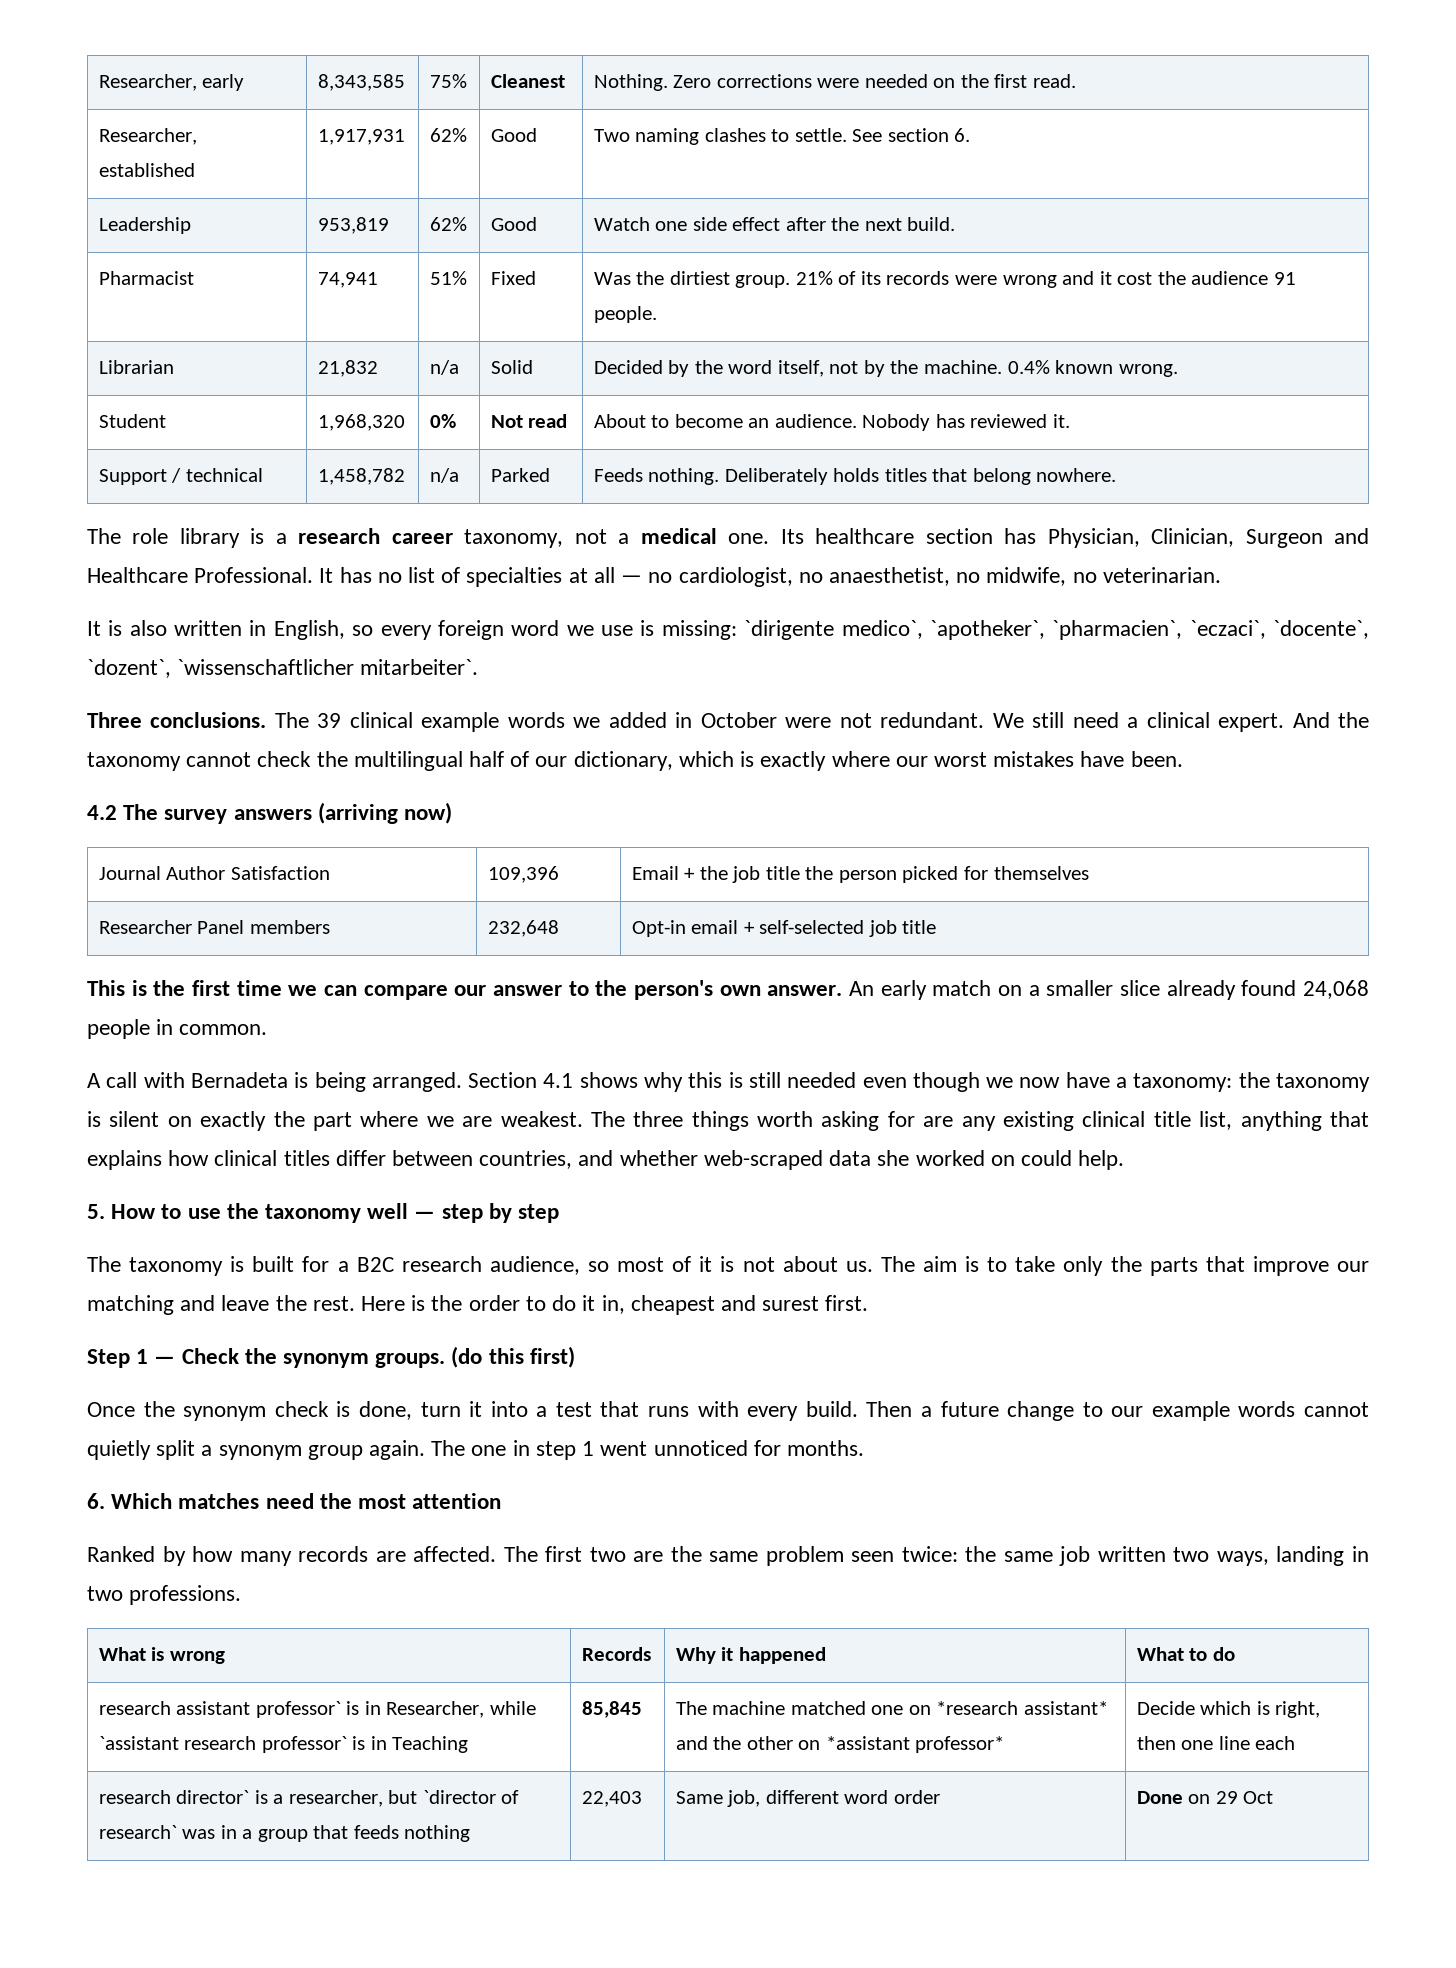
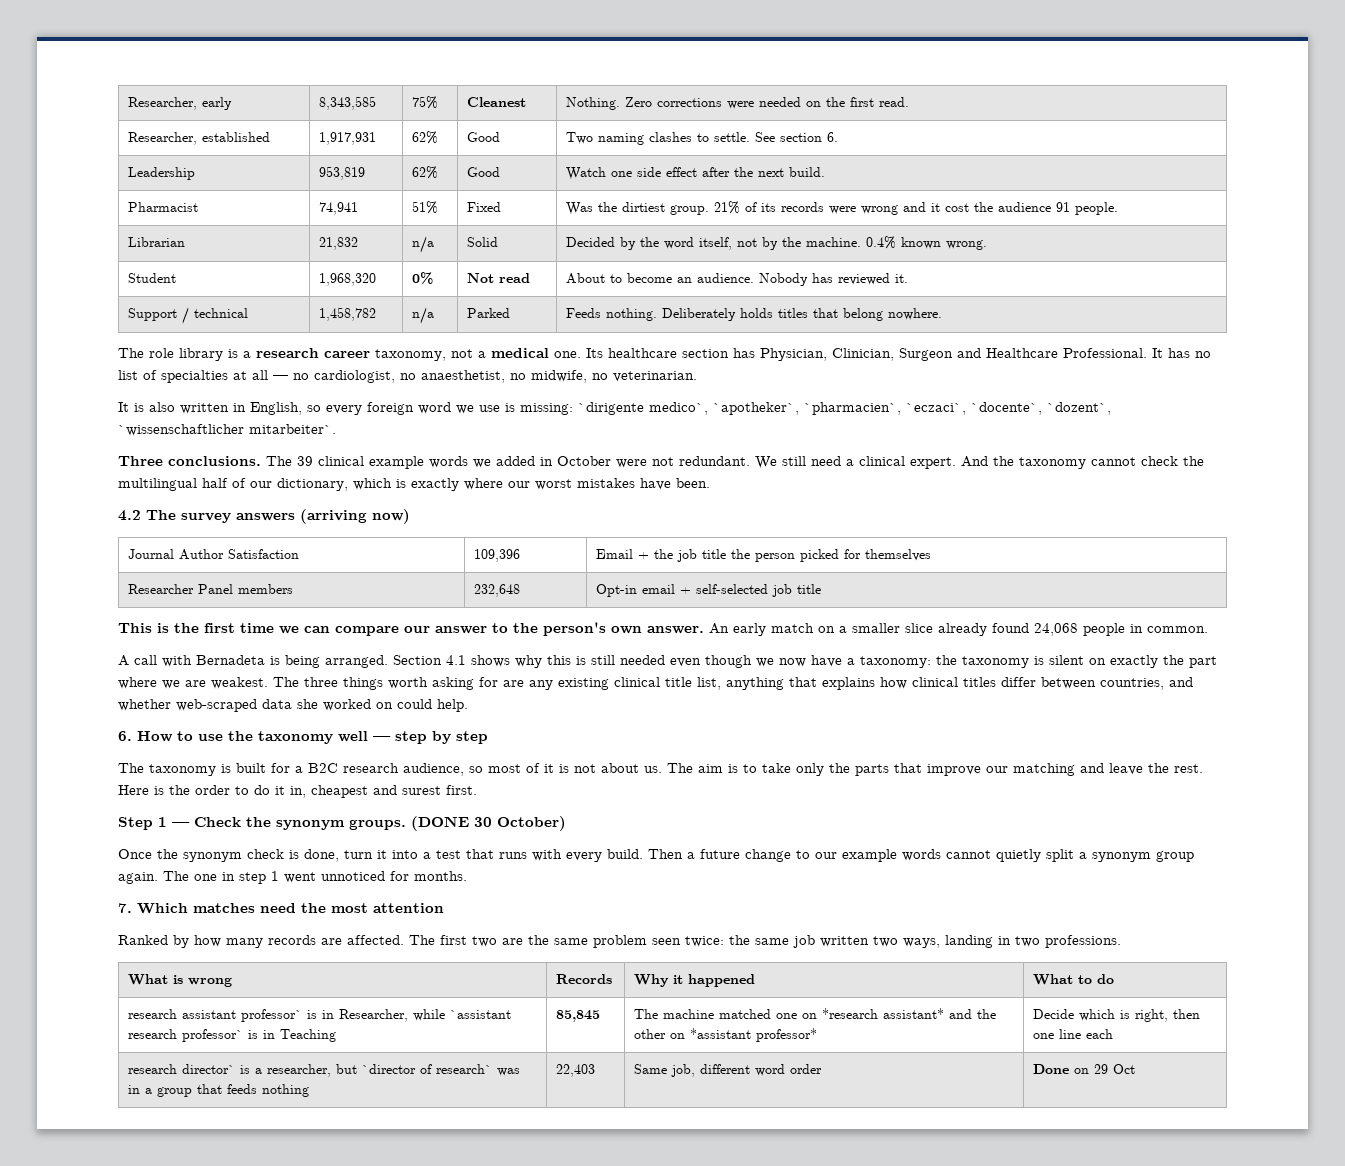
[87,1204,105,1219] 5. -> [118,731,132,741] 6.
[451,1346,575,1368] (do this first) -> [411,816,566,831] (DONE 30 October)
[87,1493,105,1509] 6. -> [118,903,132,913] 7.

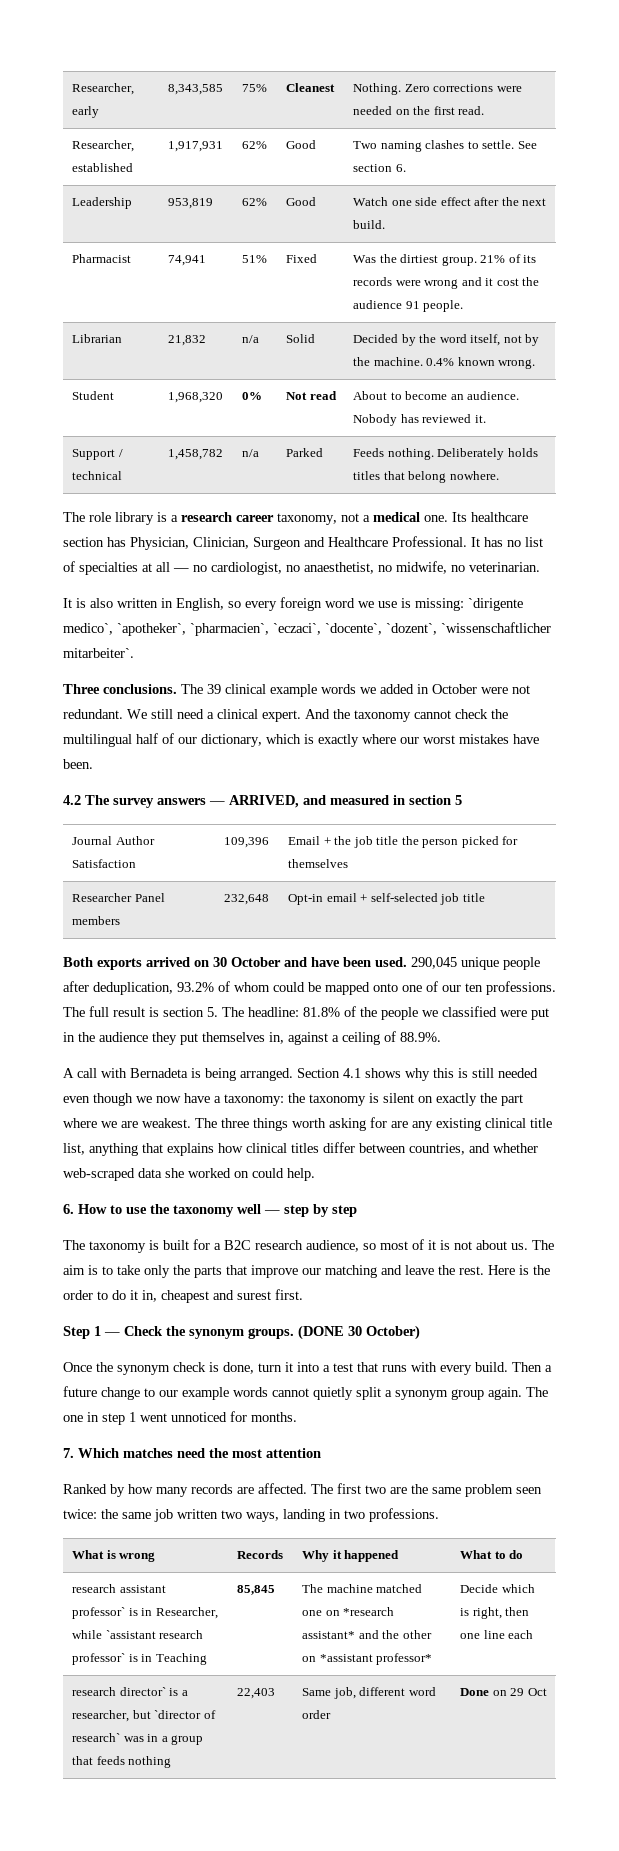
[300,509,410,524] (arriving now) -> [209,795,462,808] — ARRIVED, and measured in section 5
[118,622,1208,636] This is the first time we can compare our answer to the person's own answer. An early match on a smaller slice already found 24,068 people in common. -> [63,957,540,970] [63,981,556,995] [63,1006,549,1020] [63,1031,441,1045] Both exports arrived on 30 October and have been used. 290,045 unique people after deduplication, 93.2% of whom could be mapped onto one of our ten professions. The full result is section 5. The headline: 81.8% of the people we classified were put in the audience they put themselves in, against a ceiling of 88.9%.

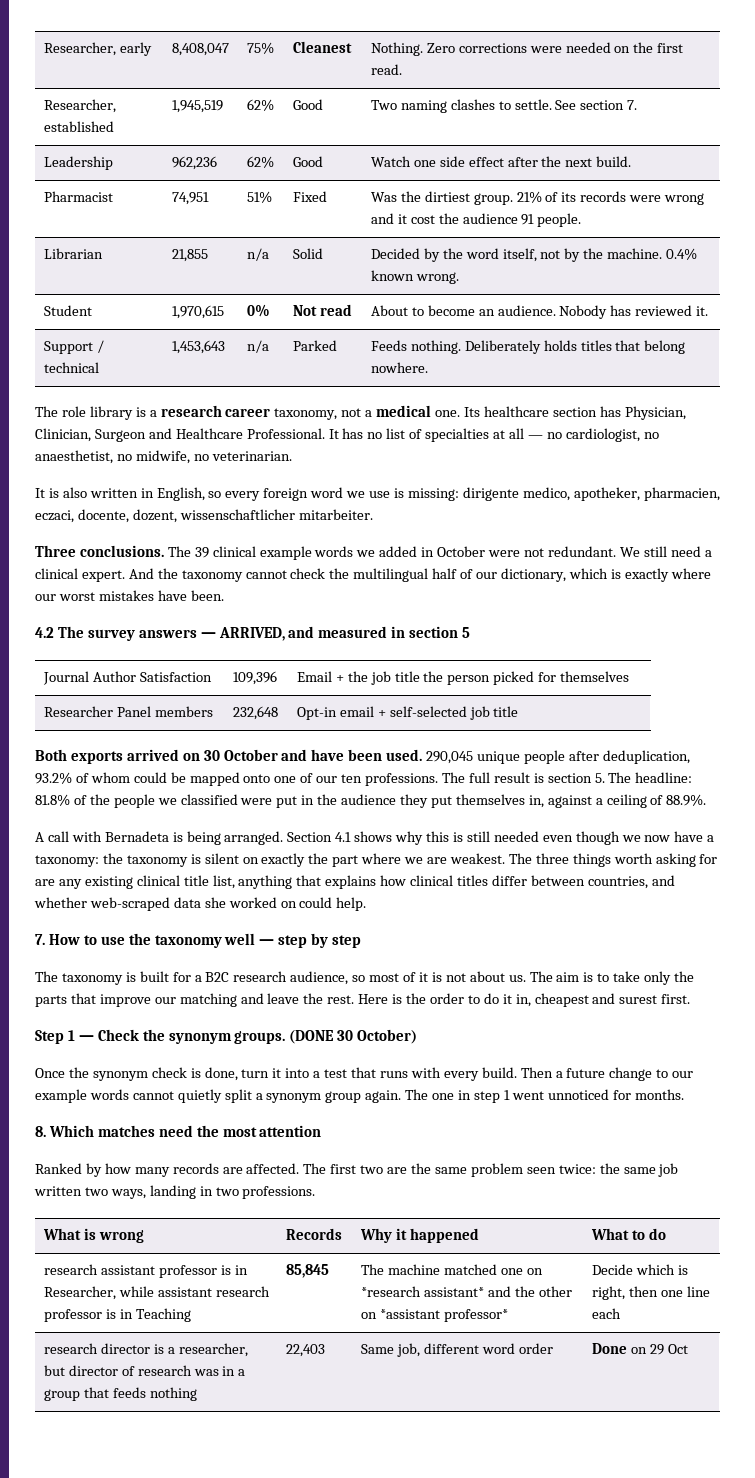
[168,84,224,95] 8,343,585 -> [171,43,229,56] 8,408,047
[168,141,224,152] 1,917,931 -> [171,100,223,113] 1,945,519
[395,164,406,172] 6. -> [627,100,638,110] 7.
[168,198,214,209] 953,819 -> [171,156,217,170] 962,236
[168,255,207,266] 74,941 -> [171,192,209,205] 74,951
[168,335,207,346] 21,832 -> [171,249,208,262] 21,855
[168,392,224,403] 1,968,320 -> [171,305,224,319] 1,970,615
[168,449,224,460] 1,458,782 -> [171,340,225,354] 1,453,643
[468,598,523,611] [63,622,551,636] [63,648,134,658] `dirigente medico`, `apotheker`, `pharmacien`, `eczaci`, `docente`, `dozent`, `wissenschaftlicher mitarbeiter`. -> [462,487,720,501] [35,509,373,523] dirigente medico, apotheker, pharmacien, eczaci, docente, dozent, wissenschaftlicher mitarbeiter.
[63,1204,74,1214] 6. -> [35,934,45,945] 7.
[63,1448,74,1458] 7. -> [35,1126,46,1137] 8.
[72,1607,126,1619] professor` -> [158,1265,217,1278] professor
[105,1630,204,1639] [72,1653,126,1665] `assistant research professor` -> [157,1286,270,1297] [43,1309,102,1322] assistant research professor
[119,1687,166,1696] director` -> [100,1343,150,1354] director
[154,1710,216,1719] [72,1733,121,1742] `director of research` -> [68,1365,192,1376] director of research

